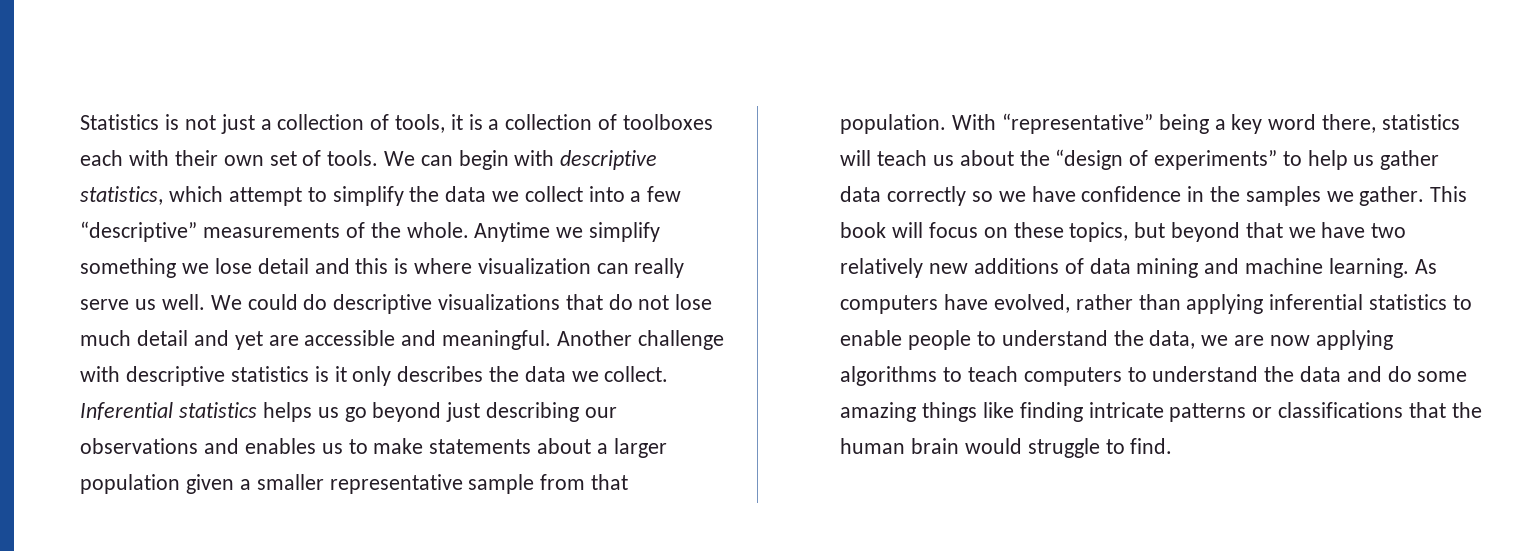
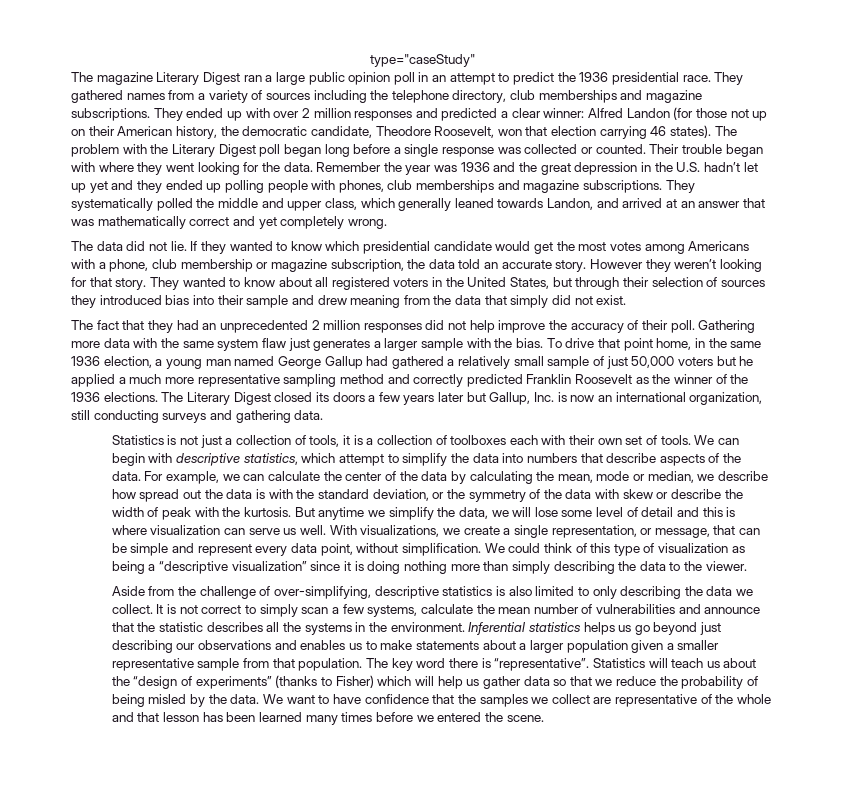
(80, 122) none -> [369,54,475,67] [71,72,744,85] [71,90,703,103] [71,107,768,121] [71,125,737,139] [71,144,763,157] [71,162,758,175] [71,180,695,193] [71,198,765,211] [71,216,387,229] [71,241,750,254] [71,259,762,272] [71,277,765,290] [71,295,627,308] [71,320,756,333] [71,338,762,351] [71,356,754,369] [71,374,749,387] [71,392,763,405] [71,410,324,423] type="caseStudy" // The magazine Literary Digest ran a large public opinion poll in an attempt to predict the 1936 presidential race. They gathered names from a variety of sources including the telephone directory, club memberships and magazine subscriptions. They ended up with over 2 million responses and predicted a clear winner: Alfred Landon (for those not up on their American history, the democratic candidate, Theodore Roosevelt, won that election carrying 46 states). The problem with the Literary Digest poll began long before a single response was collected or counted. Their trouble began with where they went looking for the data. Remember the year was 1936 and the great depression in the U.S. hadn’t let up yet and they ended up polling people with phones, club memberships and magazine subscriptions. They systematically polled the middle and upper class, which generally leaned towards Landon, and arrived at an answer that was mathematically correct and yet completely wrong. // The data did not lie. If they wanted to know which presidential candidate would get the most votes among Americans with a phone, club membership or magazine subscription, the data told an accurate story. However they weren’t looking for that story. They wanted to know about all registered voters in the United States, but through their selection of sources they introduced bias into their sample and drew meaning from the data that simply did not exist. // The fact that they had an unprecedented 2 million responses did not help improve the accuracy of their poll. Gathering more data with the same system flaw just generates a larger sample with the bias. To drive that point home, in the same 1936 election, a young man named George Gallup had gathered a relatively small sample of just 50,000 voters but he applied a much more representative sampling method and correctly predicted Franklin Roosevelt as the winner of the 1936 elections. The Literary Digest closed its doors a few years later but Gallup, Inc. is now an international organization, still conducting surveys and gathering data. //
[491,186,682,202] [80,221,660,242] [80,258,252,278] we collect into a few “descriptive” measurements of the whole. Anytime we simplify something we lose -> [502,453,742,466] [111,471,769,484] [111,489,743,502] [111,507,638,520] into numbers that describe aspects of the data. For example, we can calculate the center of the data by calculating the mean, mode or median, we describe how spread out the data is with the standard deviation, or the symmetry of the data with skew or describe the width of peak with the kurtosis. But anytime we simplify the data, we will lose some level of
[634,258,685,278] really -> (246, 531) none
[210,294,713,314] [80,330,724,350] [80,366,669,386] We could do descriptive visualizations that do not lose much detail and yet are accessible and meaningful. Another challenge with descriptive statistics is it only describes the data we collect. -> [329,525,761,538] [111,543,745,556] [111,561,747,574] [111,586,754,599] [111,604,761,617] [111,622,465,635] With visualizations, we create a single representation, or message, that can be simple and represent every data point, without simplification. We could think of this type of visualization as being a “descriptive visualization” since it is doing nothing more than simply describing the data to the viewer. // Aside from the challenge of over-simplifying, descriptive statistics is also limited to only describing the data we collect. It is not correct to simply scan a few systems, calculate the mean number of vulnerabilities and announce that the statistic describes all the systems in the environment.
[952,113,1460,134] With “representative” being a key word there, statistics -> [366,658,645,671] The key word there is “representative”. Statistics
[1282,150,1440,170] [840,186,1026,206] to help us gather data correctly so we -> [275,675,759,689] [111,694,330,707] (thanks to Fisher) which will help us gather data so that we reduce the probability of being misled by the data. We want to
[1187,186,1205,202] in -> [432,694,455,704] that
[1359,186,1468,206] [840,222,1407,242] [840,258,1437,278] [840,294,1472,314] [840,330,1393,350] [840,366,1468,386] [840,402,1482,422] [840,438,1173,458] gather. This book will focus on these topics, but beyond that we have two relatively new additions of data mining and machine learning. As computers have evolved, rather than applying inferential statistics to enable people to understand the data, we are now applying algorithms to teach computers to understand the data and do some amazing things like finding intricate patterns or classifications that the human brain would struggle to find. -> [551,694,772,707] [111,712,544,725] collect are representative of the whole and that lesson has been learned many times before we entered the scene.

